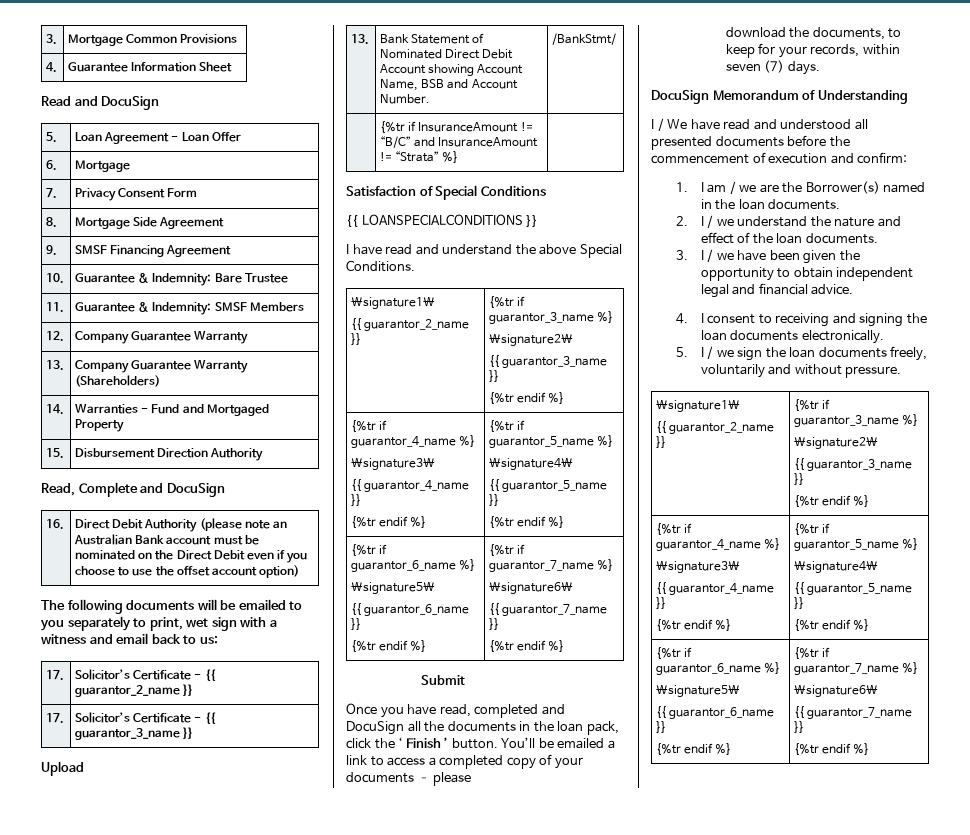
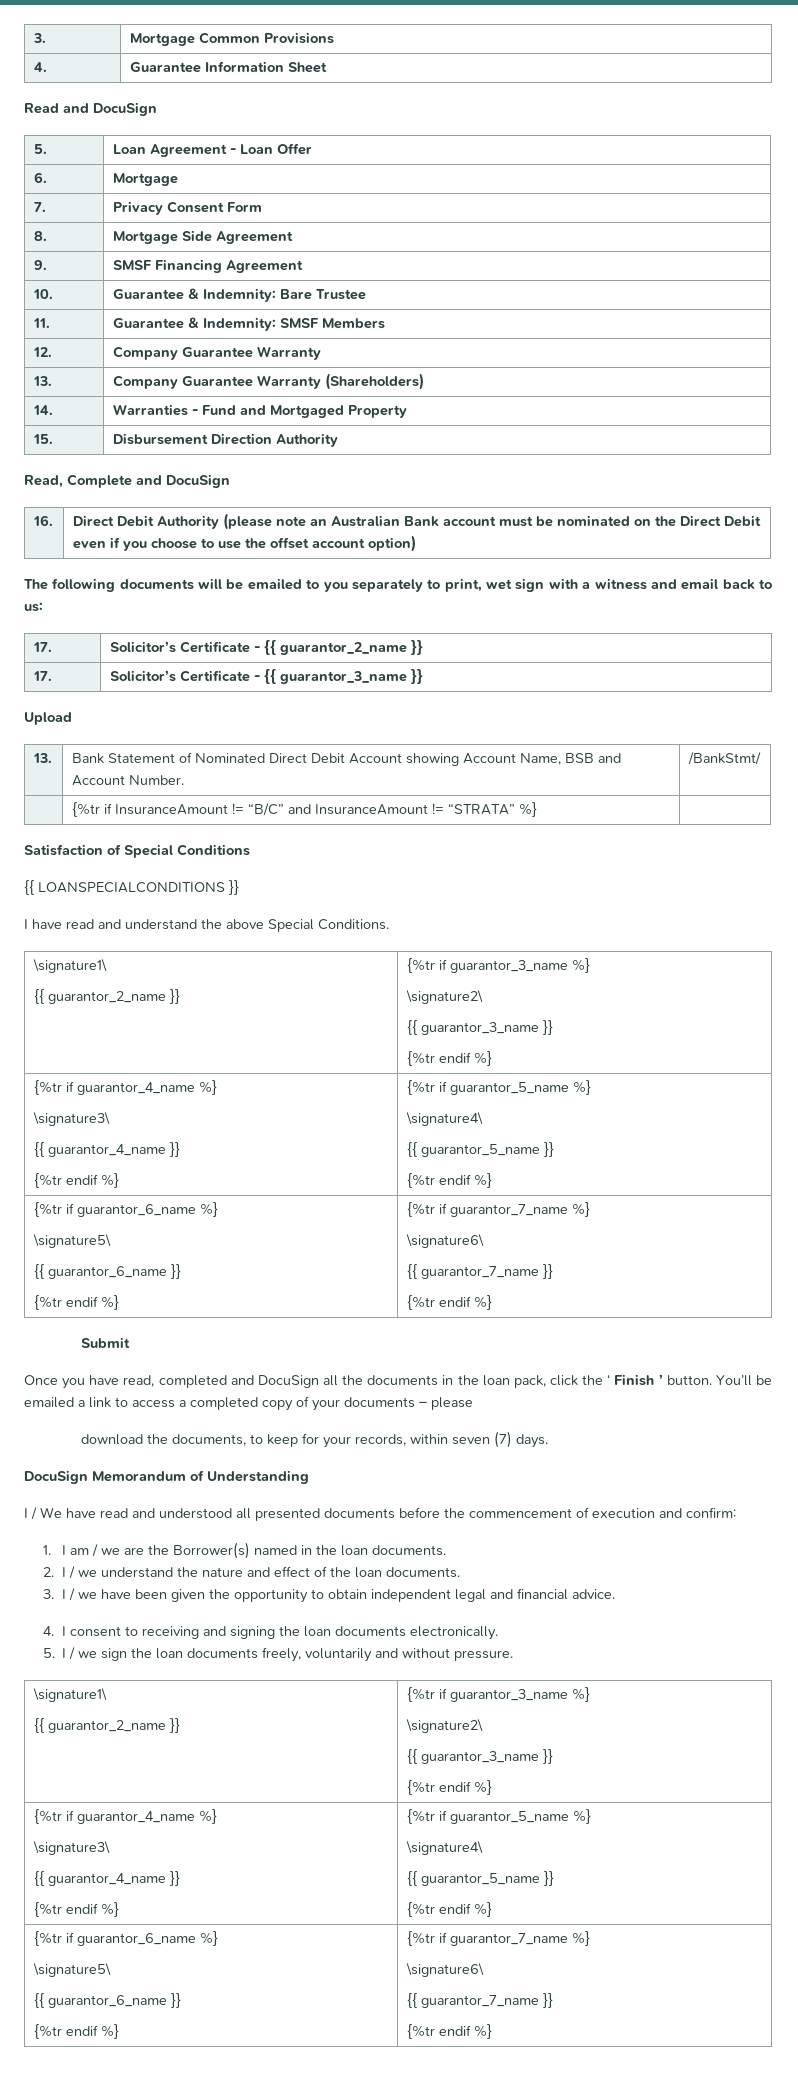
[395,151,440,162] “Strata” -> [447,803,515,815] “STRATA”

